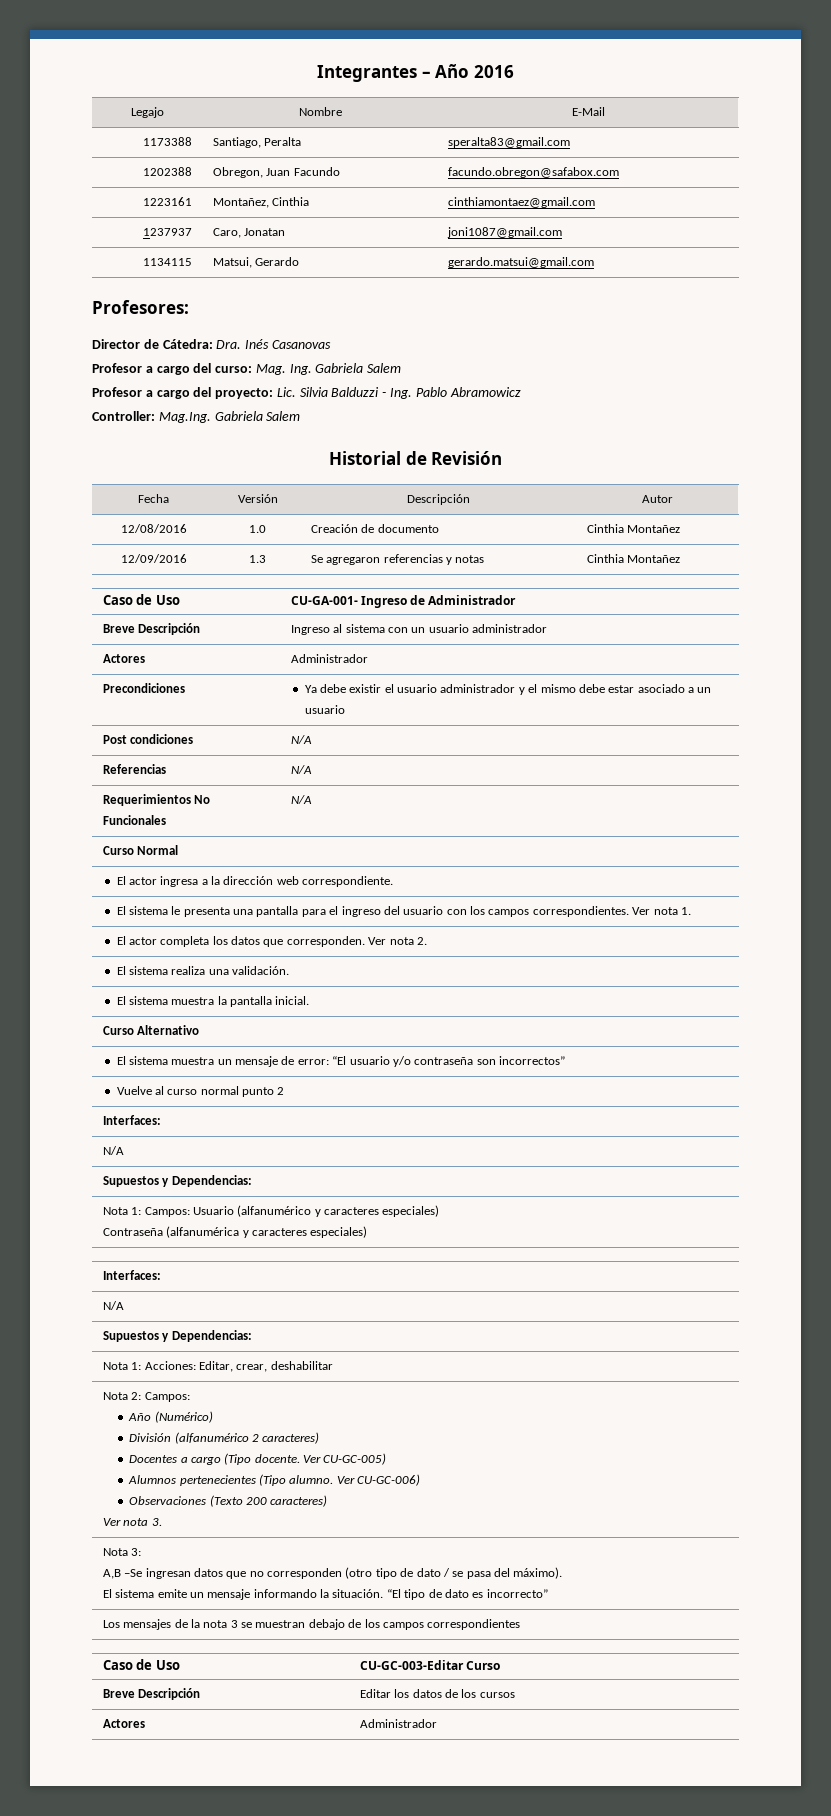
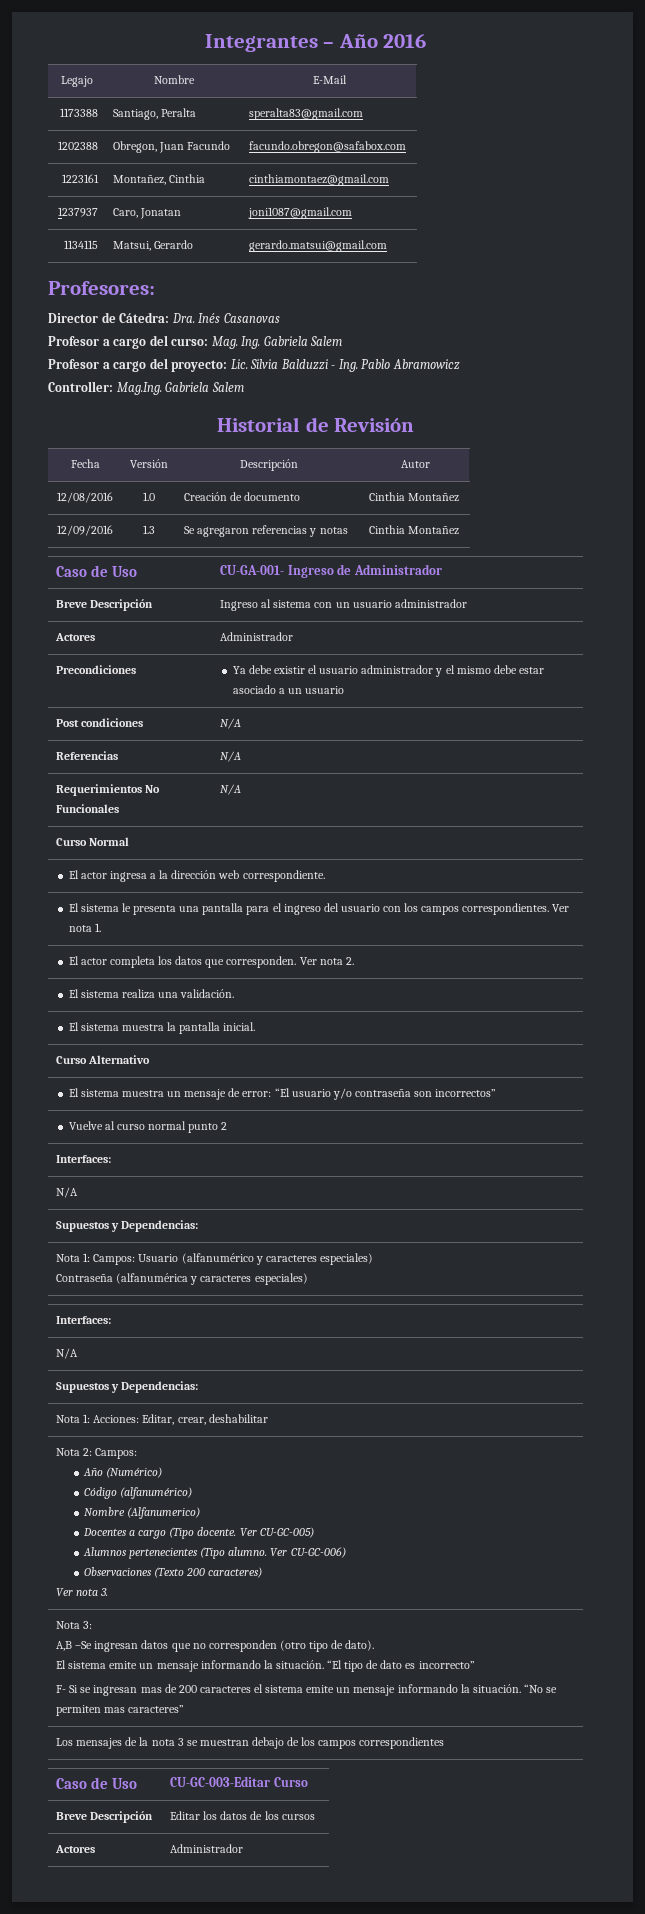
[129,1432,320,1444] División (alfanumérico 2 caracteres) -> [84,1487,193,1499] [84,1507,201,1519] Código (alfanumérico) // Nombre (Alfanumerico)
[416,1567,563,1579] dato / se pasa del máximo). -> [345,1640,375,1651] dato).
(548, 1593) none -> [56,1684,557,1696] [56,1705,185,1716] // F- Si se ingresan mas de 200 caracteres el sistema emite un mensaje informando la situación. “No se permiten mas caracteres”

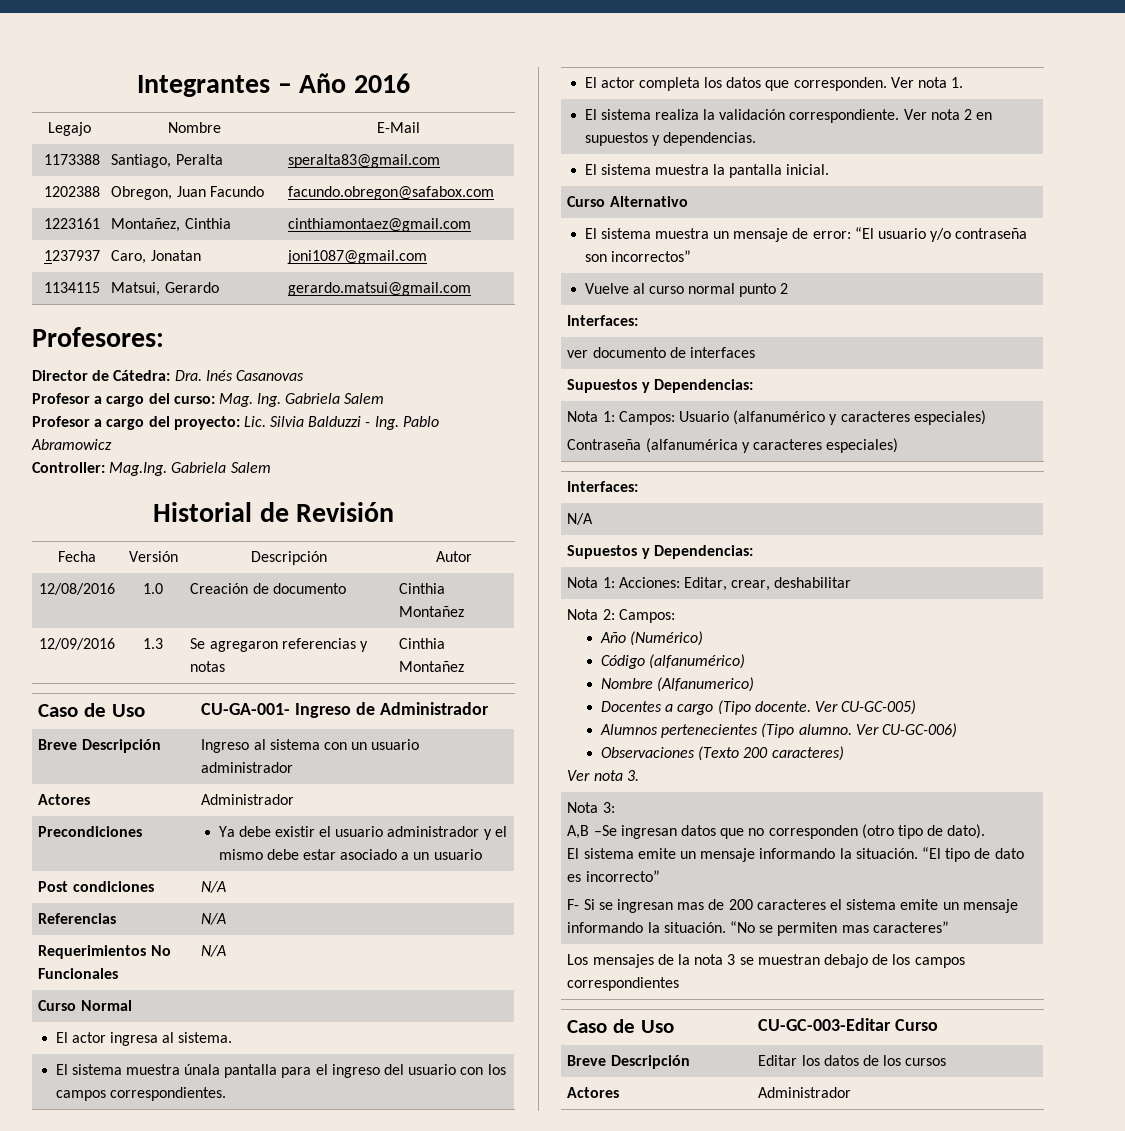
[150,870,325,882] [68,903,200,915] a la dirección web correspondiente. // El sistema le presenta una -> [162,1032,233,1043] [55,1064,221,1075] al sistema. // El sistema muestra únala
[552,904,570,912] [68,923,101,932] Ver nota 1. -> (226, 1094) none
[345,957,354,965] 2. -> [951,77,964,88] 1.
[158,989,235,998] una validación. -> [703,109,993,123] [584,132,756,146] la validación correspondiente. Ver nota 2 en supuestos y dependencias.
[56,1187,79,1198] N/A -> [567,347,756,358] ver documento de interfaces

